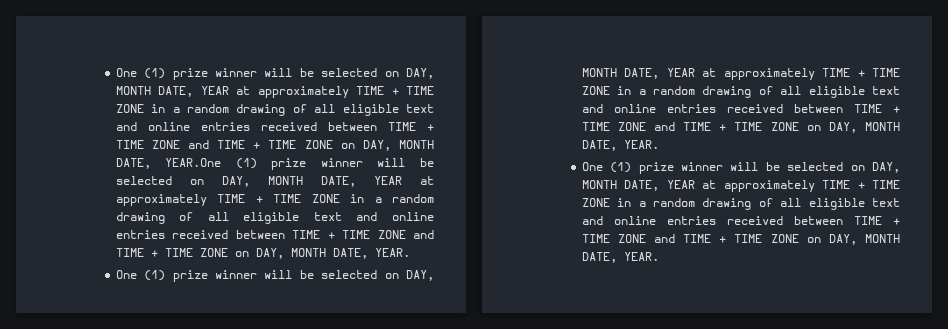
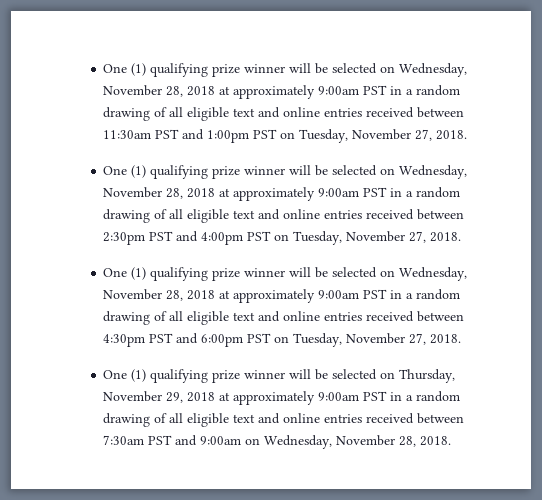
[115,68,435,80] [115,86,434,98] [115,104,144,113] One (1) prize winner will be selected on DAY, MONTH DATE, YEAR at approximately TIME + TIME ZONE -> [103,63,468,77] [103,85,388,99] One (1) qualifying prize winner will be selected on Wednesday, November 28, 2018 at approximately 9:00am PST
[387,122,435,131] [115,140,434,151] [115,158,435,170] [115,176,434,187] [115,194,340,206] TIME + TIME ZONE and TIME + TIME ZONE on DAY, MONTH DATE, YEAR.One (1) prize winner will be selected on DAY, MONTH DATE, YEAR at approximately TIME + TIME ZONE -> [103,129,468,143] [103,165,468,179] [103,187,388,201] 11:30am PST and 1:00pm PST on Tuesday, November 27, 2018. // One (1) qualifying prize winner will be selected on Wednesday, November 28, 2018 at approximately 9:00am PST
[292,230,434,239] [115,248,410,259] [115,270,435,282] [581,68,900,80] [581,86,610,95] TIME + TIME ZONE and TIME + TIME ZONE on DAY, MONTH DATE, YEAR. // One (1) prize winner will be selected on DAY, MONTH DATE, YEAR at approximately TIME + TIME ZONE -> [103,231,462,245] [103,267,468,281] [103,289,388,303] 2:30pm PST and 4:00pm PST on Tuesday, November 27, 2018. // One (1) qualifying prize winner will be selected on Wednesday, November 28, 2018 at approximately 9:00am PST
[853,104,900,113] [581,122,900,133] [581,140,659,151] [581,162,900,174] [581,180,900,192] [581,198,610,207] TIME + TIME ZONE and TIME + TIME ZONE on DAY, MONTH DATE, YEAR. // One (1) prize winner will be selected on DAY, MONTH DATE, YEAR at approximately TIME + TIME ZONE -> [103,333,462,347] [103,369,456,383] [103,391,388,405] 4:30pm PST and 6:00pm PST on Tuesday, November 27, 2018. // One (1) qualifying prize winner will be selected on Thursday, November 29, 2018 at approximately 9:00am PST
[853,216,900,225] [581,234,900,245] [581,252,659,263] TIME + TIME ZONE and TIME + TIME ZONE on DAY, MONTH DATE, YEAR. -> [103,435,452,449] 7:30am PST and 9:00am on Wednesday, November 28, 2018.

